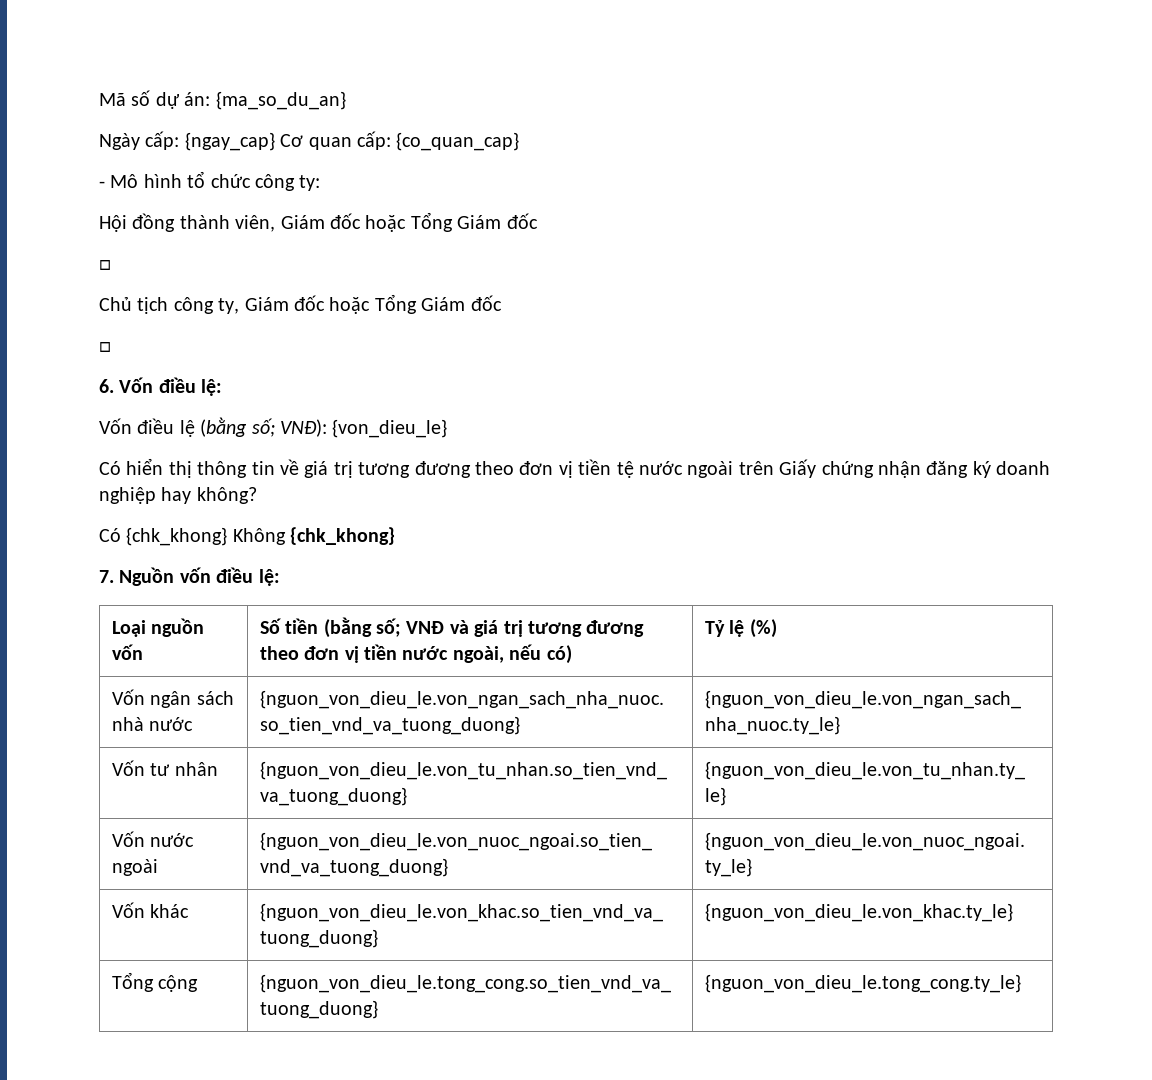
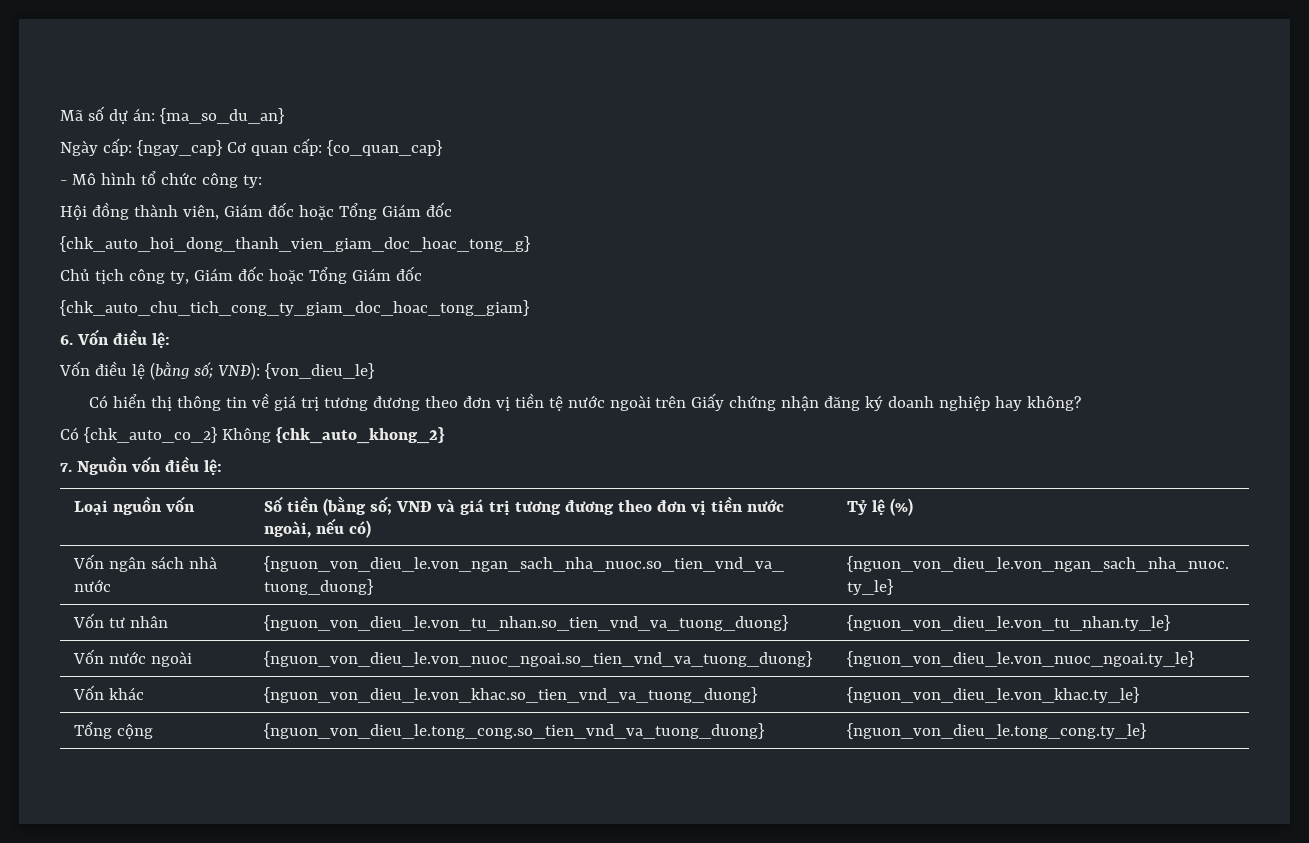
[99,260,111,270] □ -> [60,236,530,252] {chk_auto_hoi_dong_thanh_vien_giam_doc_hoac_tong_g}
[99,342,111,352] □ -> [60,300,529,316] {chk_auto_chu_tich_cong_ty_giam_doc_hoac_tong_giam}
[126,527,396,546] {chk_khong} Không {chk_khong} -> [83,427,445,444] {chk_auto_co_2} Không {chk_auto_khong_2}

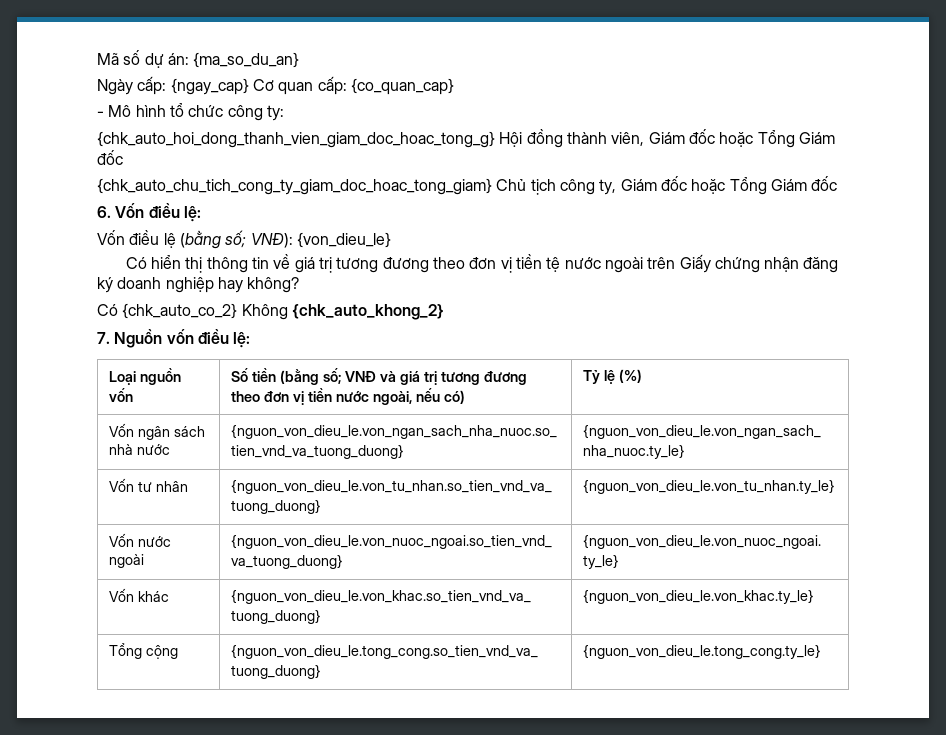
(262, 181) none -> [97,131,495,148] {chk_auto_hoi_dong_thanh_vien_giam_doc_hoac_tong_g}
[60,236,530,252] {chk_auto_hoi_dong_thanh_vien_giam_doc_hoac_tong_g} // -> [97,178,492,195] {chk_auto_chu_tich_cong_ty_giam_doc_hoac_tong_giam}
[60,300,529,316] // {chk_auto_chu_tich_cong_ty_giam_doc_hoac_tong_giam} -> (838, 183) none

